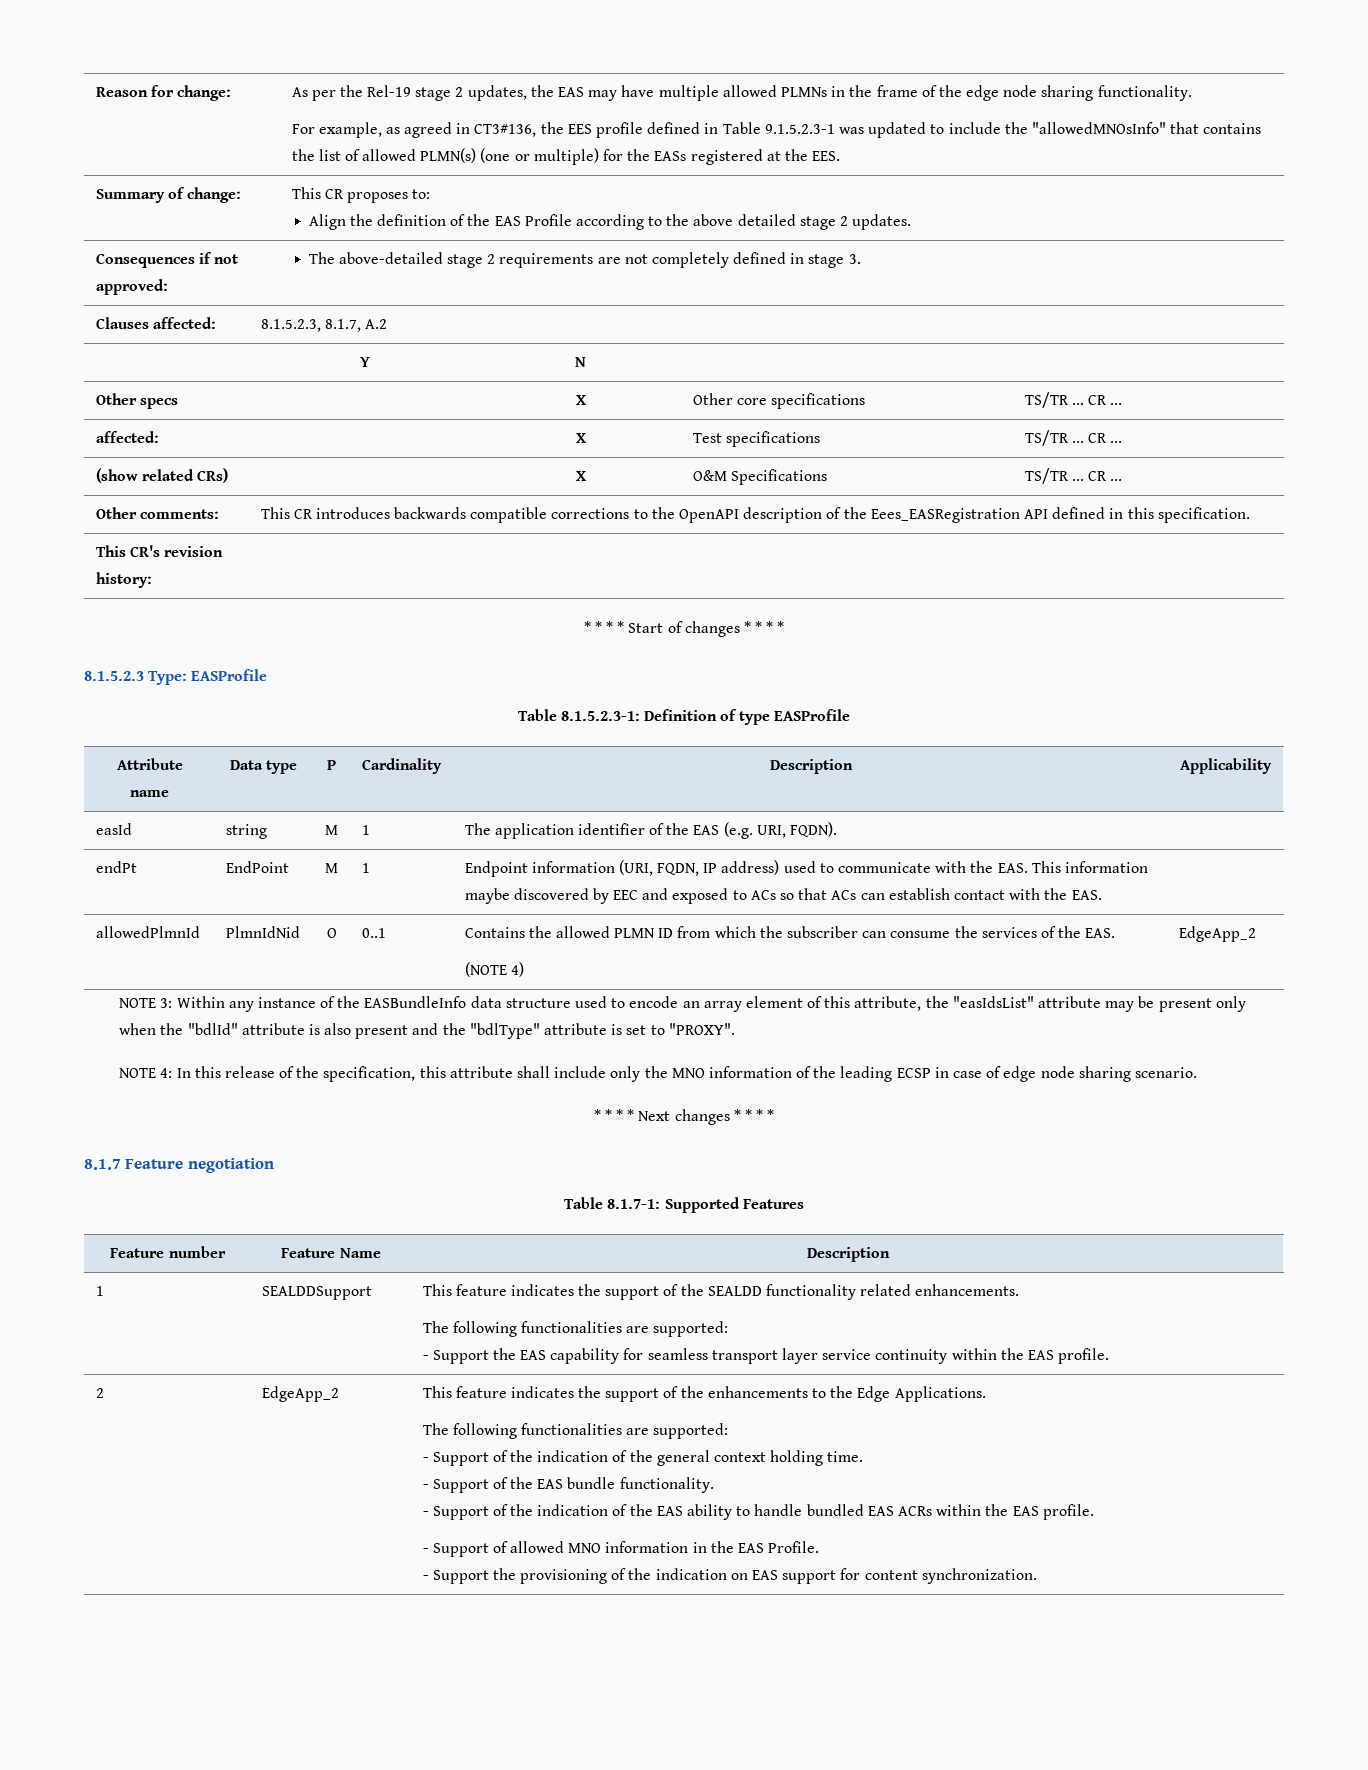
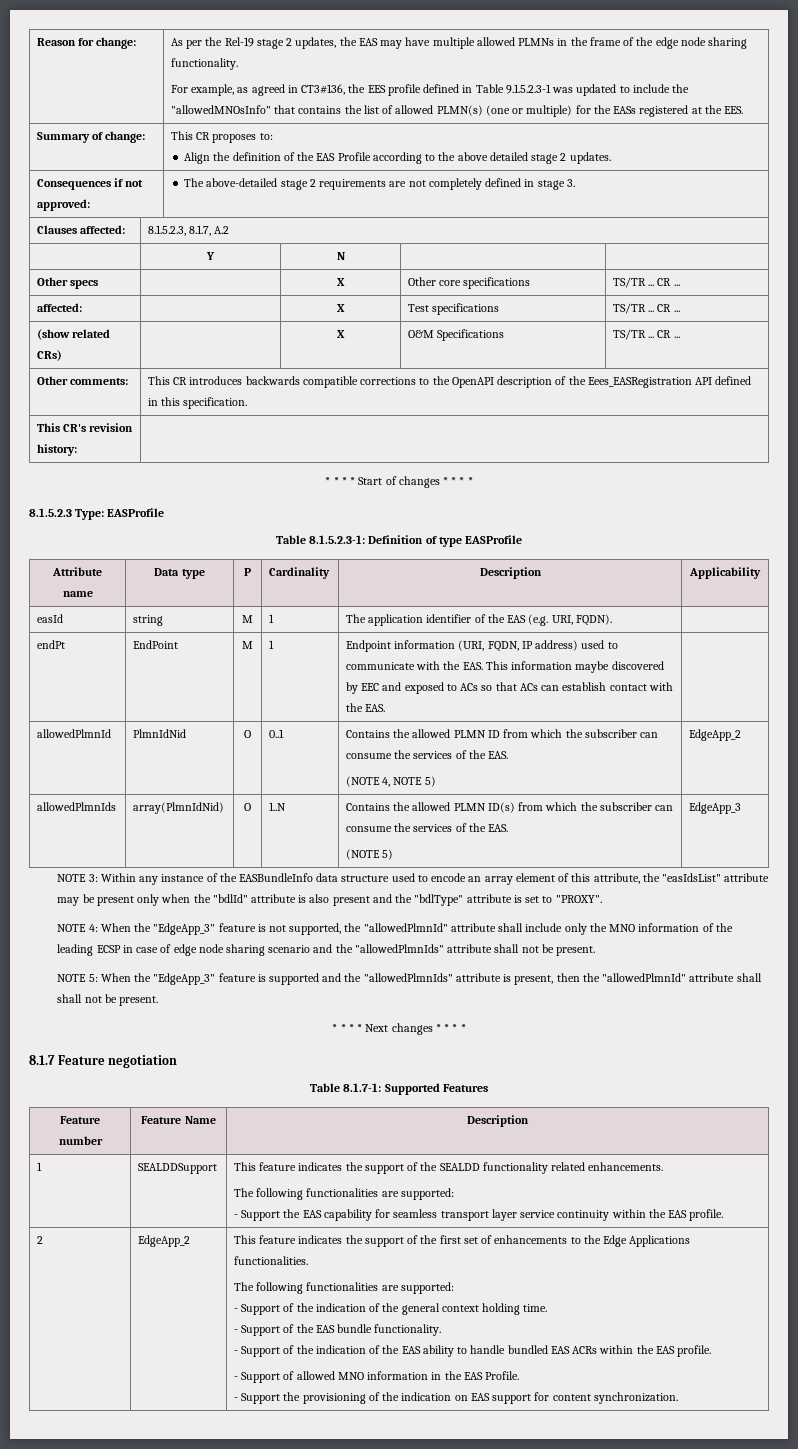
[510,962,524,977] [1178,926,1256,942] 4) | EdgeApp_2 -> [382,776,436,787] [688,729,741,741] [36,802,116,811] [132,802,224,814] [244,803,251,811] [268,802,286,811] [345,802,674,813] [345,823,509,832] [345,849,394,860] [688,802,741,814] 4, NOTE 5) | EdgeApp_2 // allowedPlmnIds | array(PlmnIdNid) | O | 1..N | Contains the allowed PLMN ID(s) from which the subscriber can consume the services of the EAS. // (NOTE 5) | EdgeApp_3
[176,1066,446,1082] In this release of the specification, this -> [100,923,448,935] When the "EdgeApp_3" feature is not supported, the "allowedPlmnId"
[1134,1067,1197,1078] scenario. -> [268,944,596,956] [57,973,762,985] [57,994,159,1006] scenario and the "allowedPlmnIds" attribute shall not be present. // NOTE 5: When the "EdgeApp_3" feature is supported and the "allowedPlmnIds" attribute is present, then the "allowedPlmnId" attribute shall shall not be present.
(704, 1392) none -> [439,1235,493,1244] first set of
[894,1386,986,1402] Applications. -> [629,1235,691,1247] [233,1256,308,1265] Applications functionalities.

